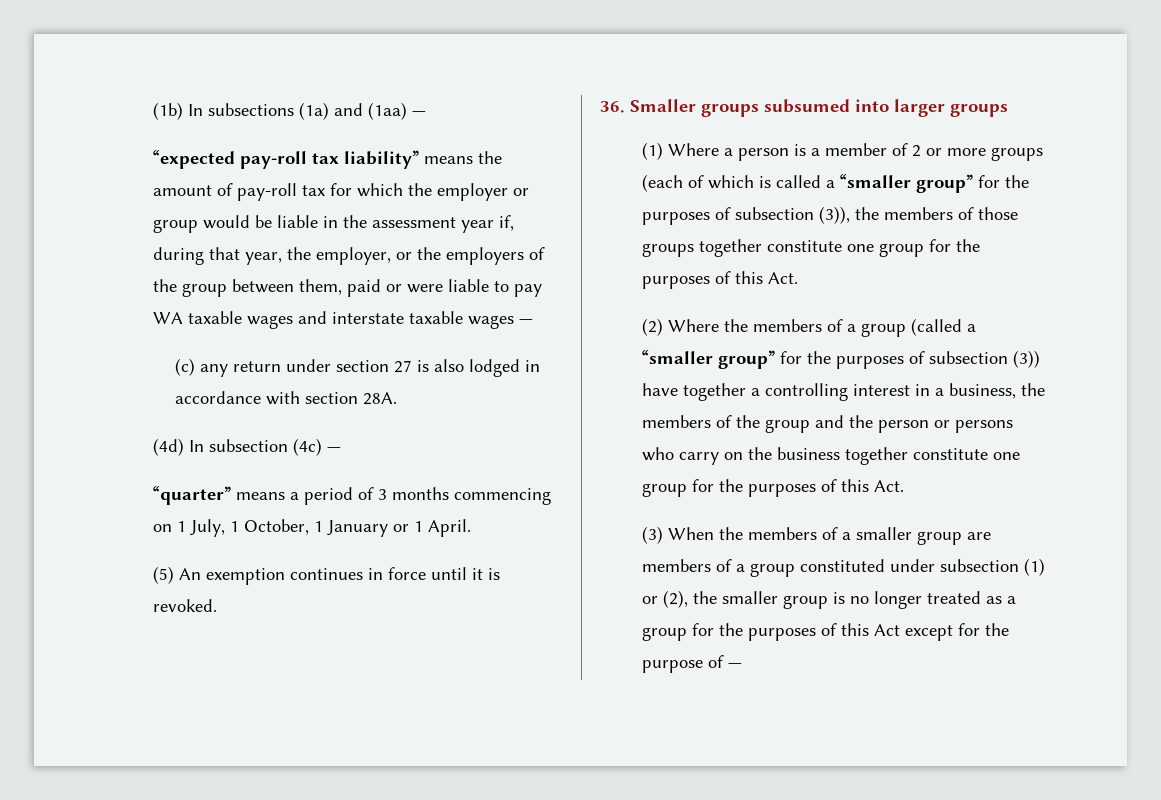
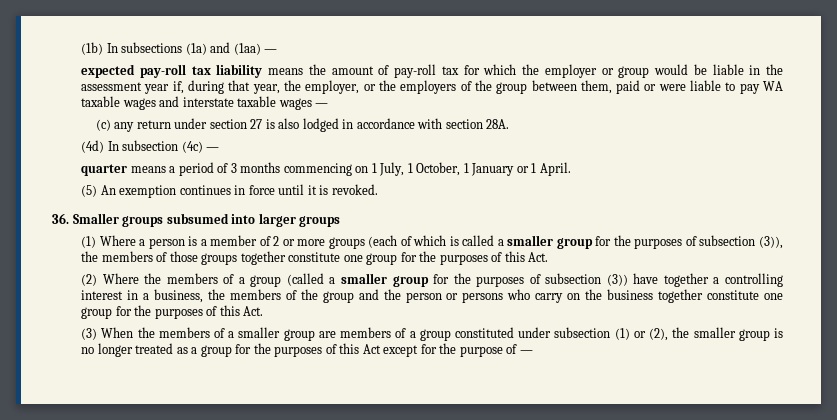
[153,150,420,169] “expected pay-roll tax liability” -> [81,64,263,78] expected pay-roll tax liability
[153,486,232,505] “quarter” -> [81,164,128,176] quarter
[840,174,974,193] “smaller group” -> [507,235,593,249] smaller group
[642,350,776,369] “smaller group” -> [341,273,429,287] smaller group

